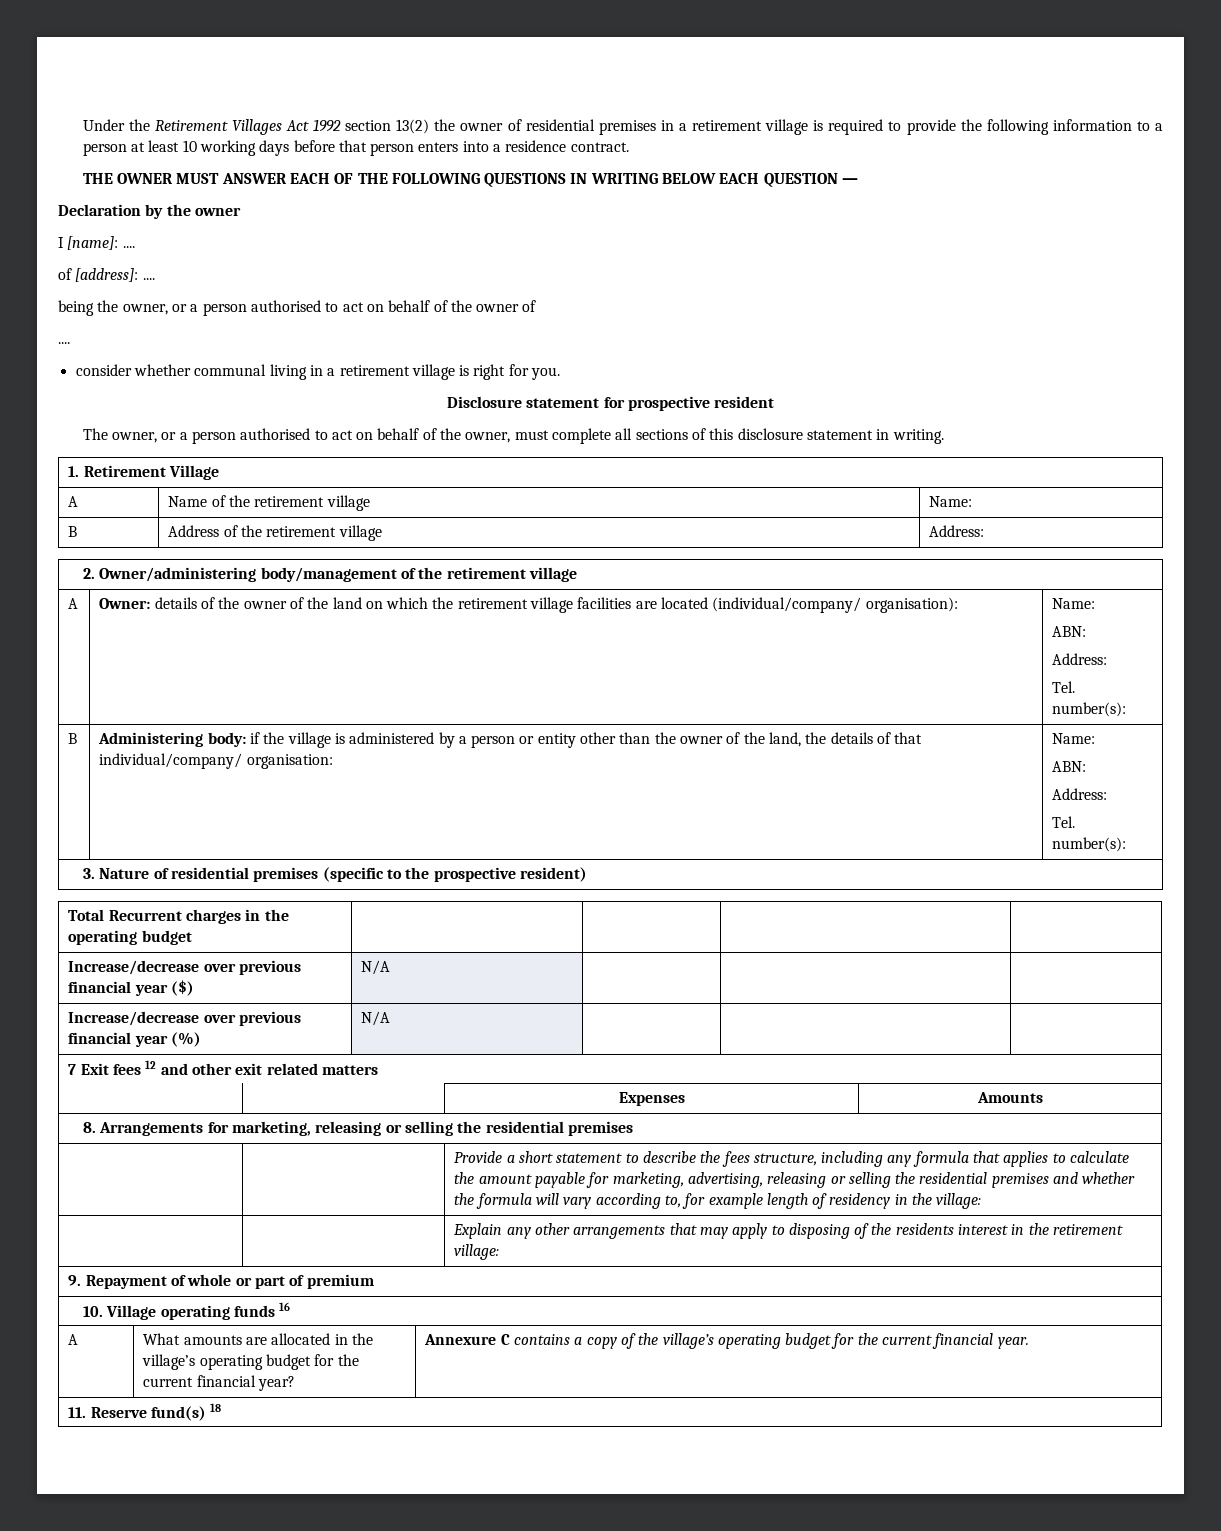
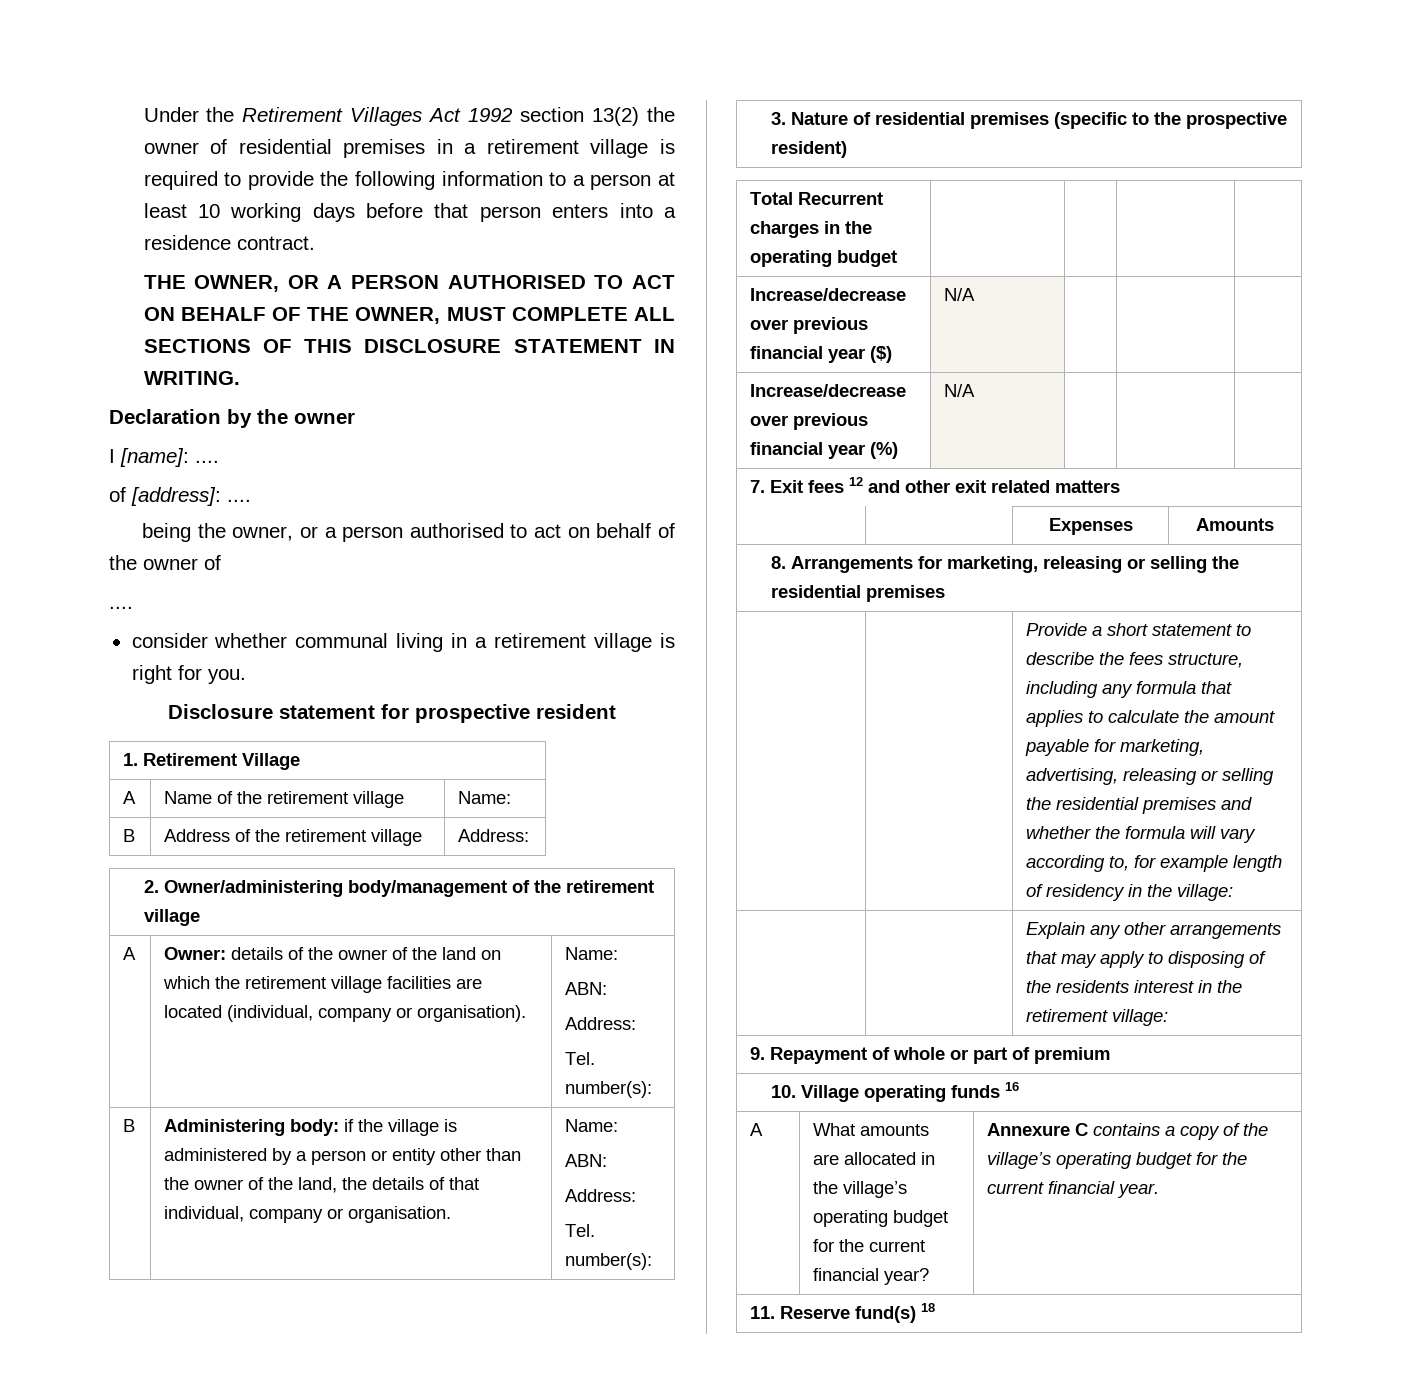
[116,173,859,187] OWNER MUST ANSWER EACH OF THE FOLLOWING QUESTIONS IN WRITING BELOW EACH QUESTION — -> [194,275,675,292] [143,307,675,324] [143,339,675,353] [143,371,240,385] OWNER, OR A PERSON AUTHORISED TO ACT ON BEHALF OF THE OWNER, MUST COMPLETE ALL SECTIONS OF THIS DISCLOSURE STATEMENT IN WRITING.
[82,428,944,444] // The owner, or a person authorised to act on behalf of the owner, must complete all sections of this disclosure statement in writing. -> (616, 711) none
[712,597,958,613] (individual/company/ organisation): -> [227,1005,527,1022] (individual, company or organisation).
[99,753,333,769] individual/company/ organisation: -> [164,1206,452,1223] individual, company or organisation.
[68,1064,77,1075] 7 -> [750,480,766,493] 7.

